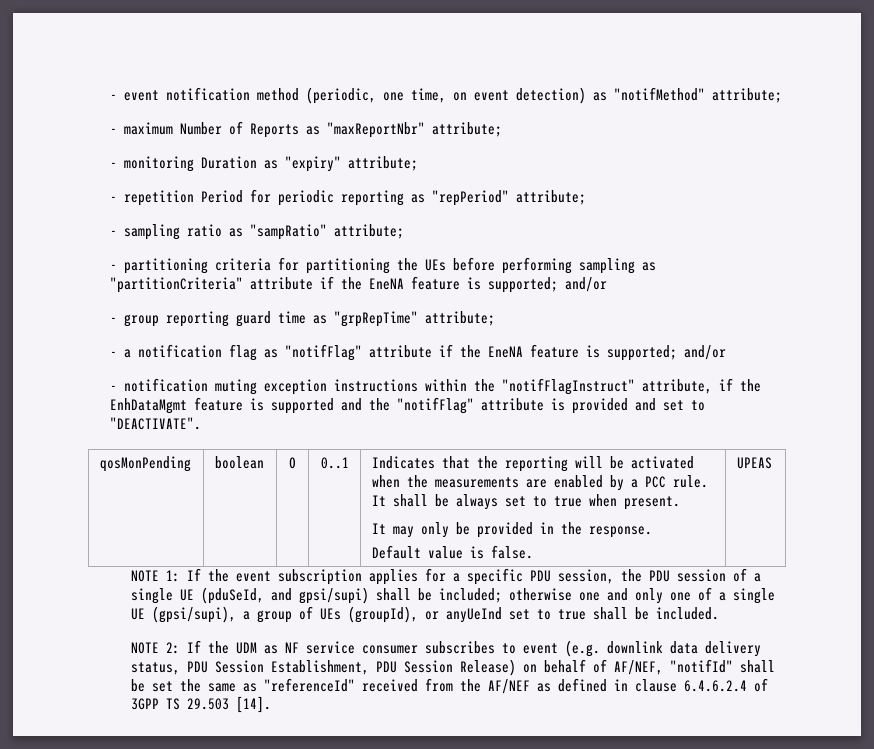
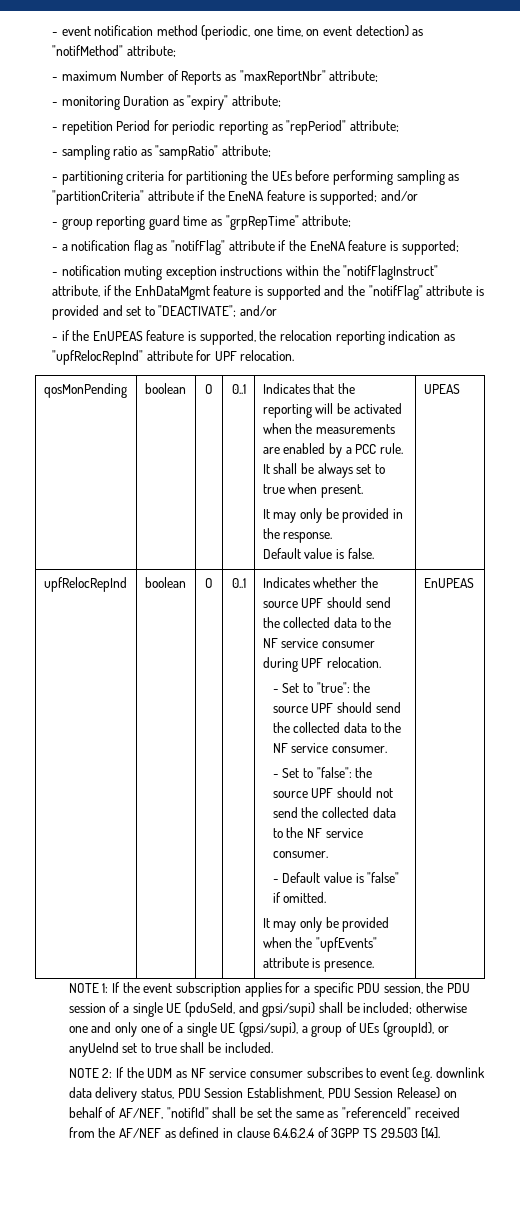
[683,345,726,360] and/or -> (459, 247) none
[109,417,201,430] "DEACTIVATE". -> [158,305,278,317] [51,330,455,345] [51,350,295,365] "DEACTIVATE"; and/or // - if the EnUPEAS feature is supported, the relocation reporting indication as "upfRelocRepInd" attribute for UPF relocation.
(772, 463) none -> [43,577,127,592] [144,577,186,588] [205,578,213,588] [231,578,246,588] [262,577,379,588] [262,597,391,608] [262,617,392,628] [262,638,376,648] [262,657,382,672] [272,682,371,693] [272,702,401,713] [272,722,402,733] [272,743,388,753] [272,767,373,778] [272,787,393,798] [272,807,396,818] [272,827,363,838] [272,851,328,858] [272,872,400,883] [272,892,327,903] [262,917,390,932] [262,937,378,952] [262,957,375,972] [423,578,474,588] // upfRelocRepInd | boolean | O | 0..1 | Indicates whether the source UPF should send the collected data to the NF service consumer during UPF relocation. // - Set to "true": the source UPF should send the collected data to the NF service consumer. // - Set to "false": the source UPF should not send the collected data to the NF service consumer. // - Default value is "false" if omitted. // It may only be provided when the "upfEvents" attribute is presence. | EnUPEAS

